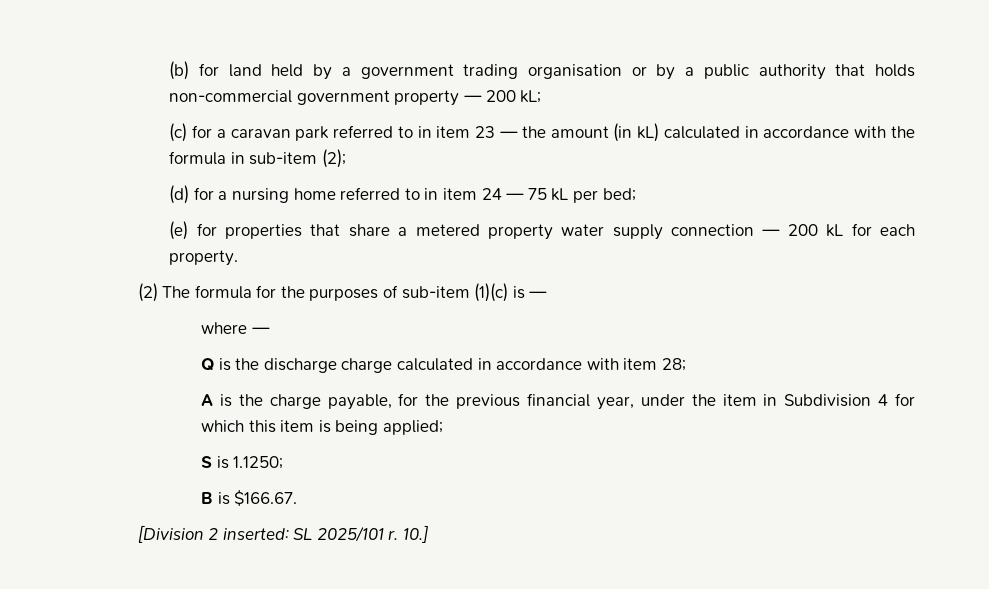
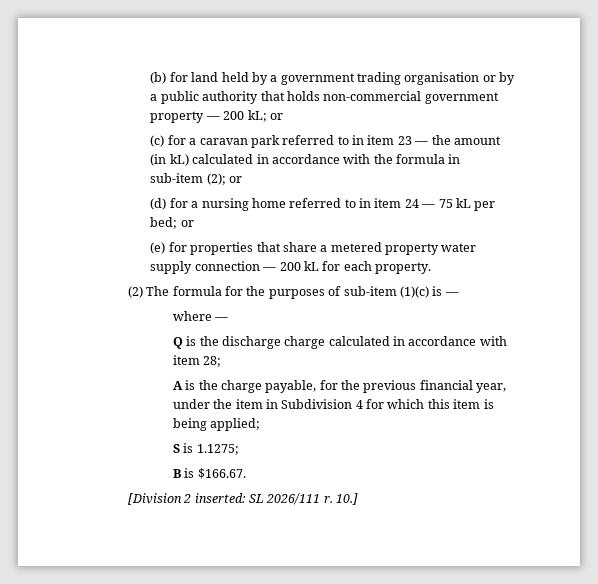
(542, 96) none -> [269,113,283,120] or
(347, 158) none -> [229,176,243,183] or
(636, 194) none -> [180,220,194,227] or
[233,456,284,469] 1.1250; -> [196,444,239,455] 1.1275;
[316,526,384,542] 2025/101 -> [266,493,321,505] 2026/111

